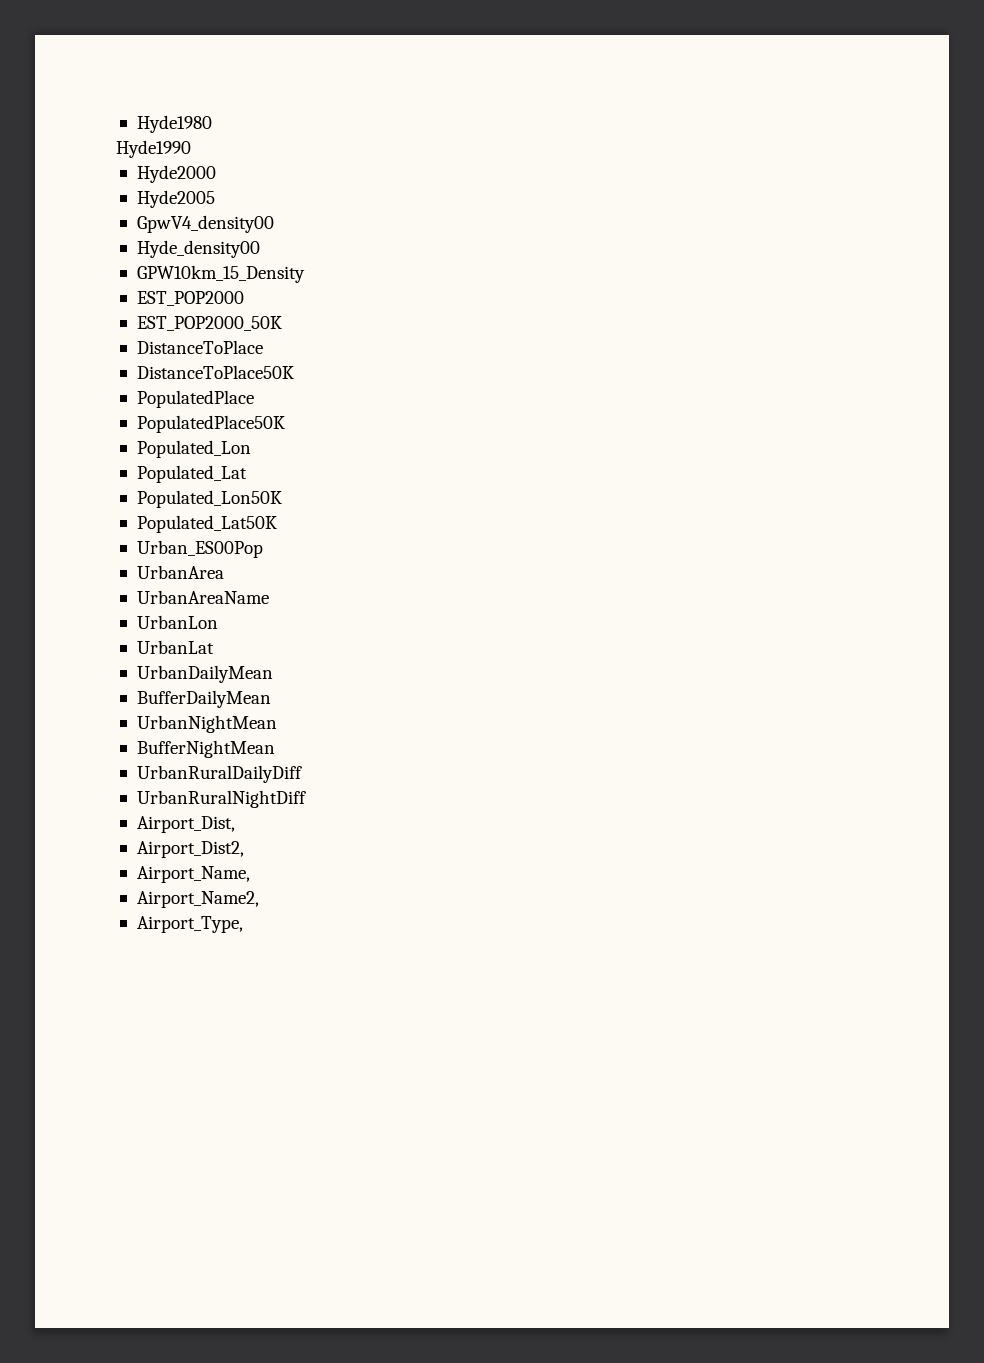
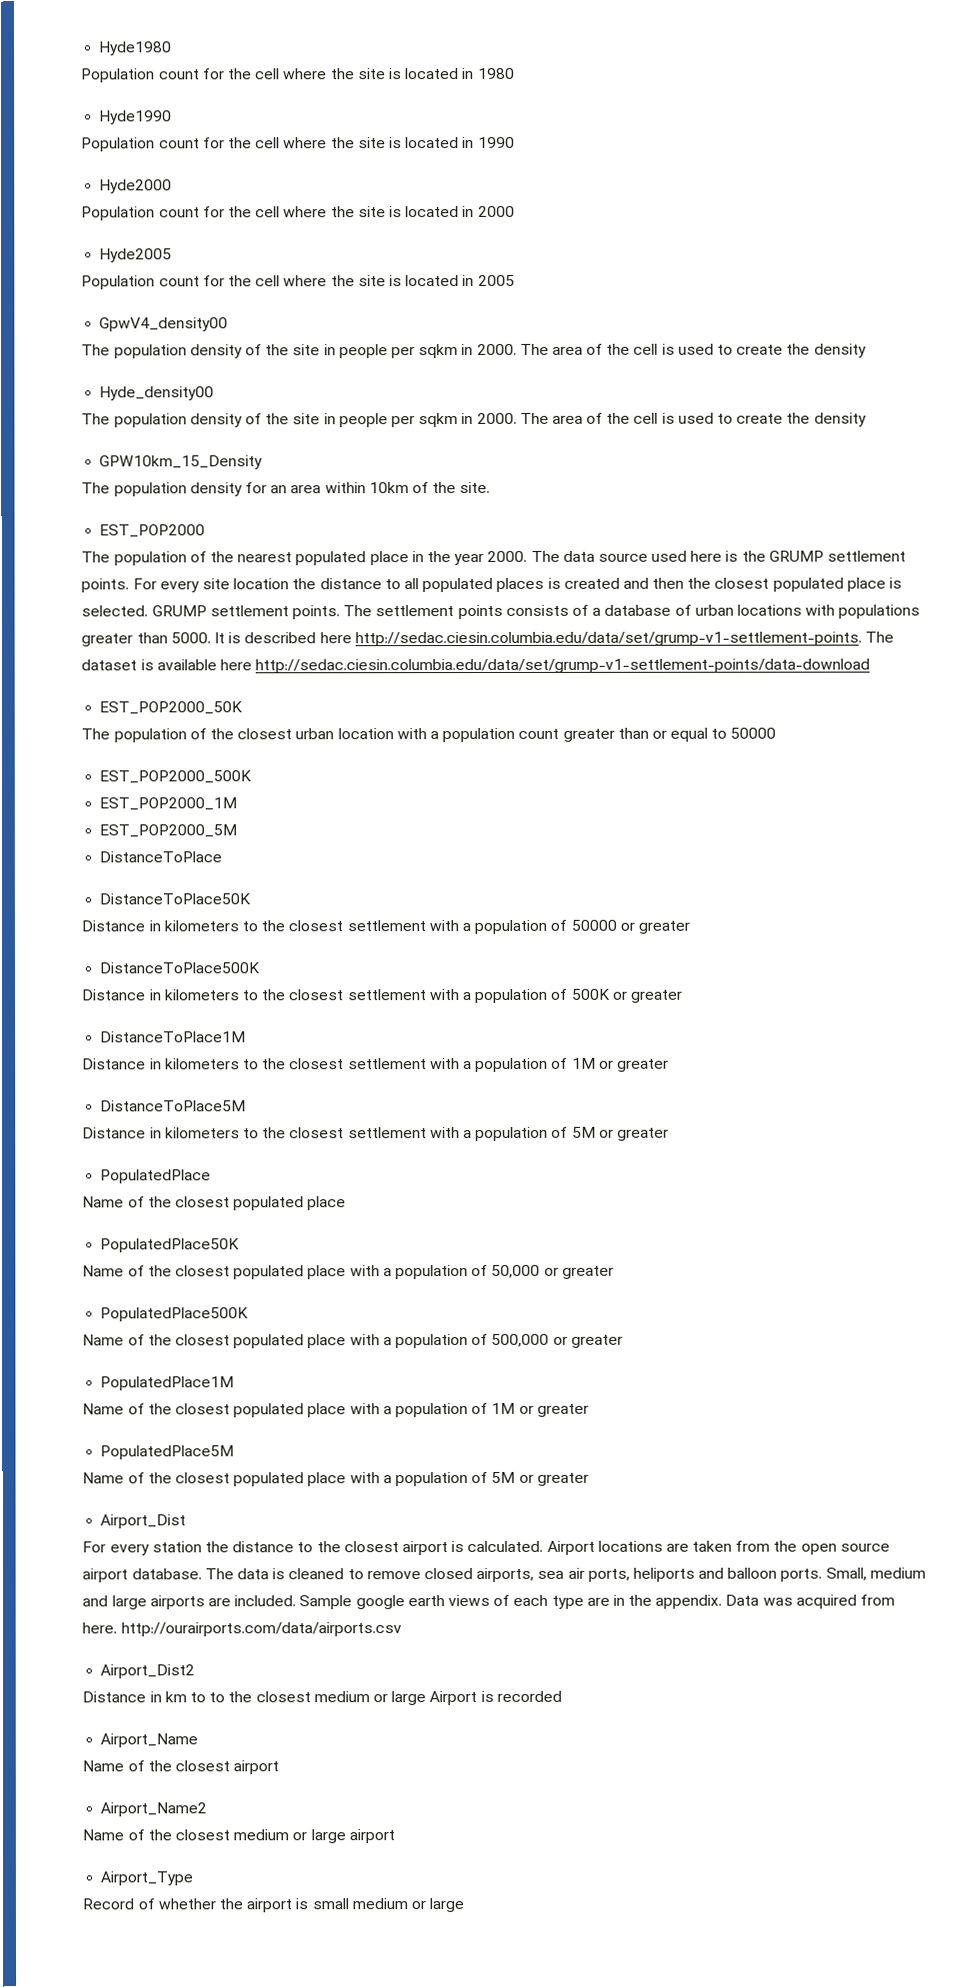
[116,140,192,158] [137,165,217,183] [137,190,216,208] [137,215,275,233] [137,240,261,258] [137,265,306,283] [137,291,245,306] [137,316,283,331] [137,340,264,354] [137,365,295,379] [137,390,255,408] [137,415,286,433] [137,440,252,458] [137,465,248,483] [137,490,283,508] [137,515,278,533] [137,540,264,558] [137,565,225,579] [137,590,270,604] [137,615,219,629] [137,640,215,654] [137,665,274,683] [137,690,272,708] [137,715,278,733] [137,740,276,758] [137,765,303,783] [137,790,307,808] [137,816,236,833] [137,841,245,858] [137,866,251,883] [137,891,260,908] [137,916,244,933] Hyde1990 // Hyde2000 // Hyde2005 // GpwV4_density00 // Hyde_density00 // GPW10km_15_Density // EST_POP2000 // EST_POP2000_50K // DistanceToPlace // DistanceToPlace50K // PopulatedPlace // PopulatedPlace50K // Populated_Lon // Populated_Lat // Populated_Lon50K // Populated_Lat50K // Urban_ES00Pop // UrbanArea // UrbanAreaName // UrbanLon // UrbanLat // UrbanDailyMean // BufferDailyMean // UrbanNightMean // BufferNightMean // UrbanRuralDailyDiff // UrbanRuralNightDiff // Airport_Dist, // Airport_Dist2, // Airport_Name, // Airport_Name2, // Airport_Type, -> [81,67,515,83] [98,110,172,125] [81,136,515,152] [98,179,172,194] [81,205,515,221] [98,248,172,263] [81,274,515,290] [98,317,228,332] [81,343,867,359] [98,386,214,401] [81,412,867,428] [98,455,263,470] [81,481,491,497] [98,524,205,538] [81,550,906,566] [81,577,902,593] [81,604,921,620] [81,631,894,647] [81,658,871,674] [98,701,243,715] [81,727,777,743] [98,770,252,784] [98,797,237,811] [98,824,237,838] [98,851,222,863] [98,893,251,905] [81,919,690,935] [98,962,260,974] [81,988,683,1004] [99,1031,246,1043] [82,1057,669,1073] [99,1100,246,1112] [82,1126,669,1142] [99,1169,211,1184] [82,1196,347,1211] [99,1238,240,1253] [82,1264,614,1280] [99,1307,249,1322] [82,1333,623,1349] [99,1376,234,1391] [82,1402,589,1418] [99,1445,234,1460] [82,1471,589,1487] [99,1514,186,1529] [82,1540,890,1556] [82,1567,926,1583] [82,1594,895,1610] [82,1622,402,1637] [99,1664,195,1679] [82,1690,562,1706] [99,1733,198,1748] [82,1760,280,1775] [99,1802,207,1817] [82,1829,395,1844] [99,1871,193,1886] [82,1898,465,1913] Population count for the cell where the site is located in 1980 // Hyde1990 // Population count for the cell where the site is located in 1990 // Hyde2000 // Population count for the cell where the site is located in 2000 // Hyde2005 // Population count for the cell where the site is located in 2005 // GpwV4_density00 // The population density of the site in people per sqkm in 2000. The area of the cell is used to create the density // Hyde_density00 // The population density of the site in people per sqkm in 2000. The area of the cell is used to create the density // GPW10km_15_Density // The population density for an area within 10km of the site. // EST_POP2000 // The population of the nearest populated place in the year 2000. The data source used here is the GRUMP settlement points. For every site location the distance to all populated places is created and then the closest populated place is selected. GRUMP settlement points. The settlement points consists of a database of urban locations with populations greater than 5000. It is described here http://sedac.ciesin.columbia.edu/data/set/grump-v1-settlement-points. The dataset is available here http://sedac.ciesin.columbia.edu/data/set/grump-v1-settlement-points/data-download // EST_POP2000_50K // The population of the closest urban location with a population count greater than or equal to 50000 // EST_POP2000_500K // EST_POP2000_1M // EST_POP2000_5M // DistanceToPlace // DistanceToPlace50K // Distance in kilometers to the closest settlement with a population of 50000 or greater // DistanceToPlace500K // Distance in kilometers to the closest settlement with a population of 500K or greater // DistanceToPlace1M // Distance in kilometers to the closest settlement with a population of 1M or greater // DistanceToPlace5M // Distance in kilometers to the closest settlement with a population of 5M or greater // PopulatedPlace // Name of the closest populated place // PopulatedPlace50K // Name of the closest populated place with a population of 50,000 or greater // PopulatedPlace500K // Name of the closest populated place with a population of 500,000 or greater // PopulatedPlace1M // Name of the closest populated place with a population of 1M or greater // PopulatedPlace5M // Name of the closest populated place with a population of 5M or greater // Airport_Dist // For every station the distance to the closest airport is calculated. Airport locations are taken from the open source airport database. The data is cleaned to remove closed airports, sea air ports, heliports and balloon ports. Small, medium and large airports are included. Sample google earth views of each type are in the appendix. Data was acquired from here. http://ourairports.com/data/airports.csv // Airport_Dist2 // Distance in km to to the closest medium or large Airport is recorded // Airport_Name // Name of the closest airport // Airport_Name2 // Name of the closest medium or large airport // Airport_Type // Record of whether the airport is small medium or large

